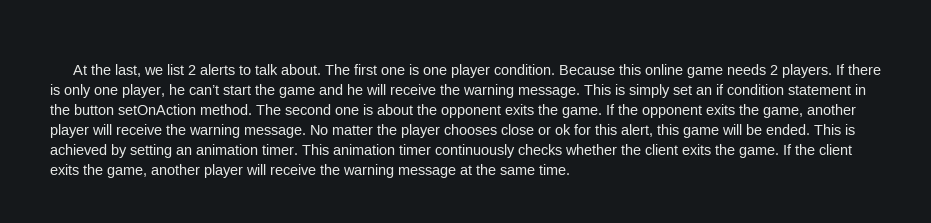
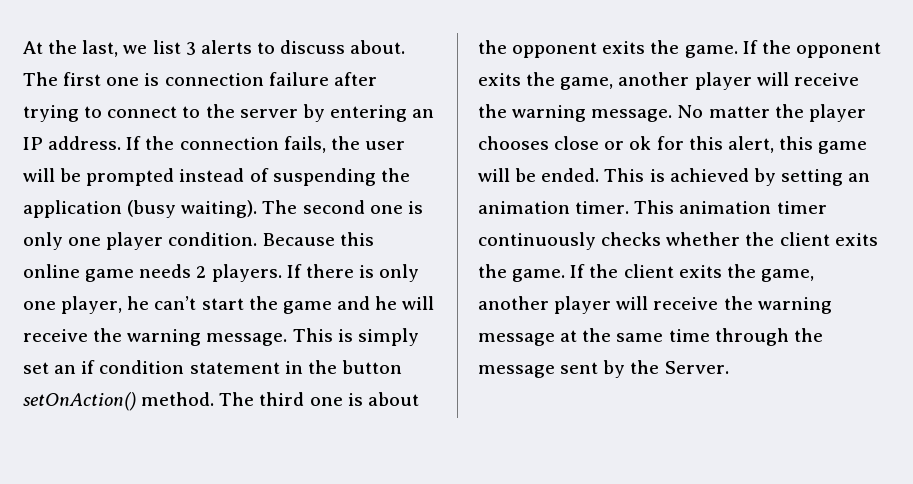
[187,65,196,75] 2 -> [185,42,196,55] 3
[254,64,278,75] talk -> [280,40,346,54] discuss
(419, 69) none -> [164,72,377,86] [23,104,435,122] [23,136,405,153] [23,168,410,186] [23,200,423,218] [23,232,63,250] connection failure after trying to connect to the server by entering an IP address. If the connection fails, the user will be prompted instead of suspending the application (busy waiting). The second one is only
[118,104,196,115] setOnAction -> [23,392,136,411] setOnAction()
[285,104,331,115] second -> [259,392,305,406] third
[539,164,570,175] time. -> [668,328,823,346] [478,360,729,378] time through the message sent by the Server.

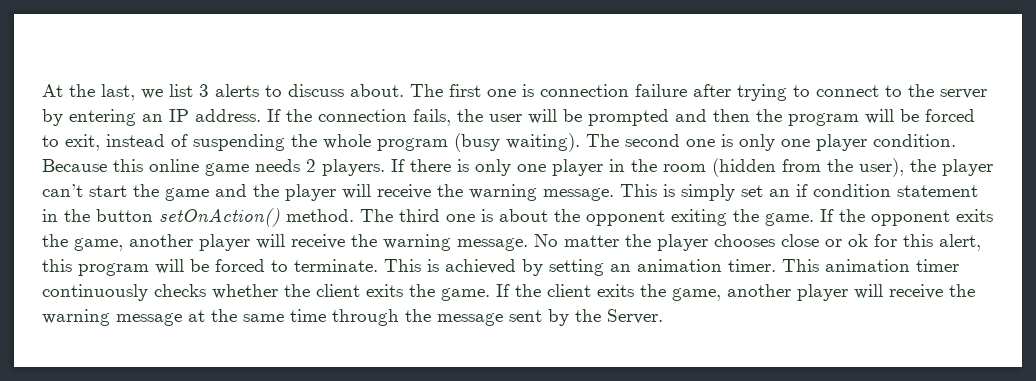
(175, 177) none -> [675,109,975,126] [42,134,100,151] and then the program will be forced to exit,
[23,200,122,218] application -> [323,134,448,151] whole program
[61,296,150,314] player, he -> [552,158,993,177] player in the room (hidden from the user), the player
[375,296,398,310] he -> [253,184,336,201] the player
[602,41,646,54] exits -> [671,209,727,226] exiting
[818,141,868,154] [478,168,600,182] game will be ended. -> [78,259,378,276] program will be forced to terminate.

